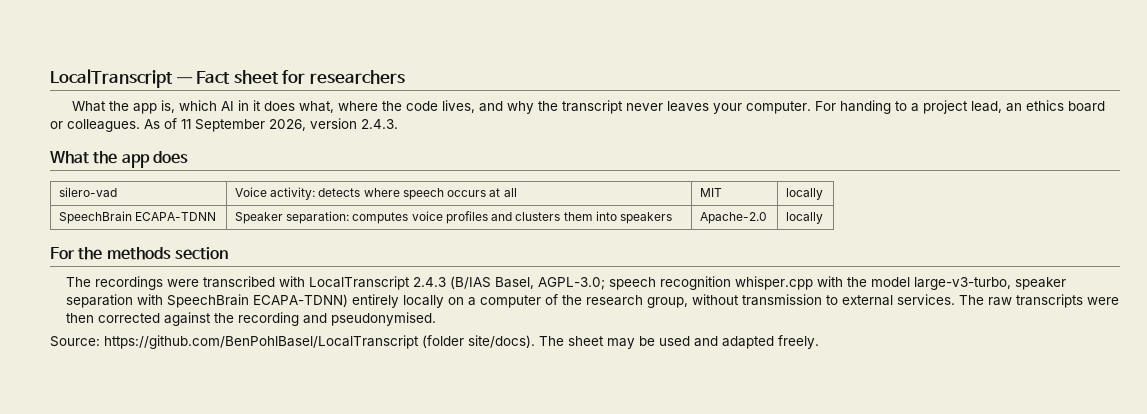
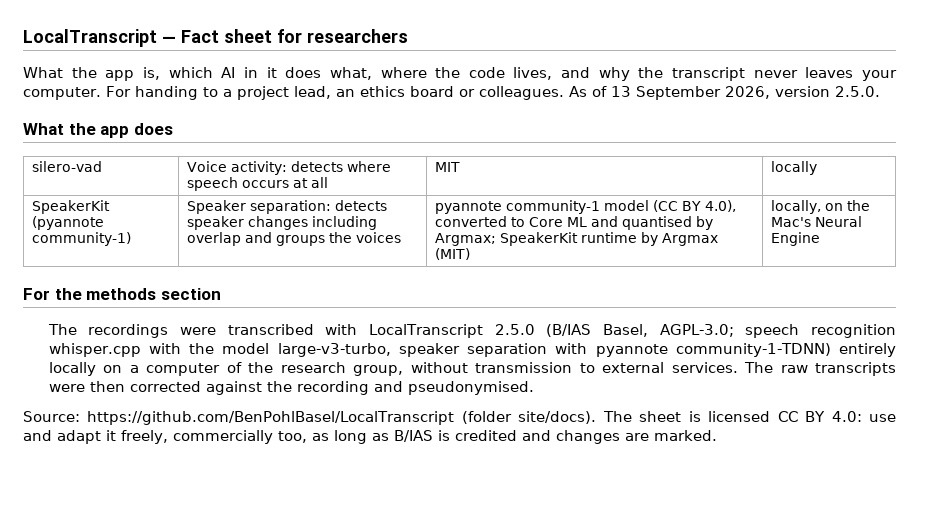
[181,119,191,129] 11 -> [610,86,631,97] 13
[361,119,398,129] 2.4.3. -> [834,86,880,97] 2.5.0.
[58,211,217,224] SpeechBrain ECAPA-TDNN -> [32,200,111,214] [32,216,105,230] [32,232,132,246] SpeakerKit (pyannote community-1)
[352,211,673,224] [699,212,767,224] [785,212,823,224] computes voice profiles and clusters them into speakers | Apache-2.0 | locally -> [335,200,388,211] [187,216,378,230] [187,232,402,246] [435,200,737,214] [435,216,714,230] [435,232,719,246] [435,248,471,260] [771,200,871,214] [771,216,863,227] [771,232,821,246] detects speaker changes including overlap and groups the voices | pyannote community-1 model (CC BY 4.0), converted to Core ML and quantised by Argmax; SpeakerKit runtime by Argmax (MIT) | locally, on the Mac's Neural Engine
[412,277,446,287] 2.4.3 -> [494,324,535,335] 2.5.0
[166,294,348,308] SpeechBrain ECAPA-TDNN) -> [595,343,831,357] pyannote community-1-TDNN)
[607,335,819,349] may be used and adapted freely. -> [688,411,896,422] [23,430,717,444] is licensed CC BY 4.0: use and adapt it freely, commercially too, as long as B/IAS is credited and changes are marked.

